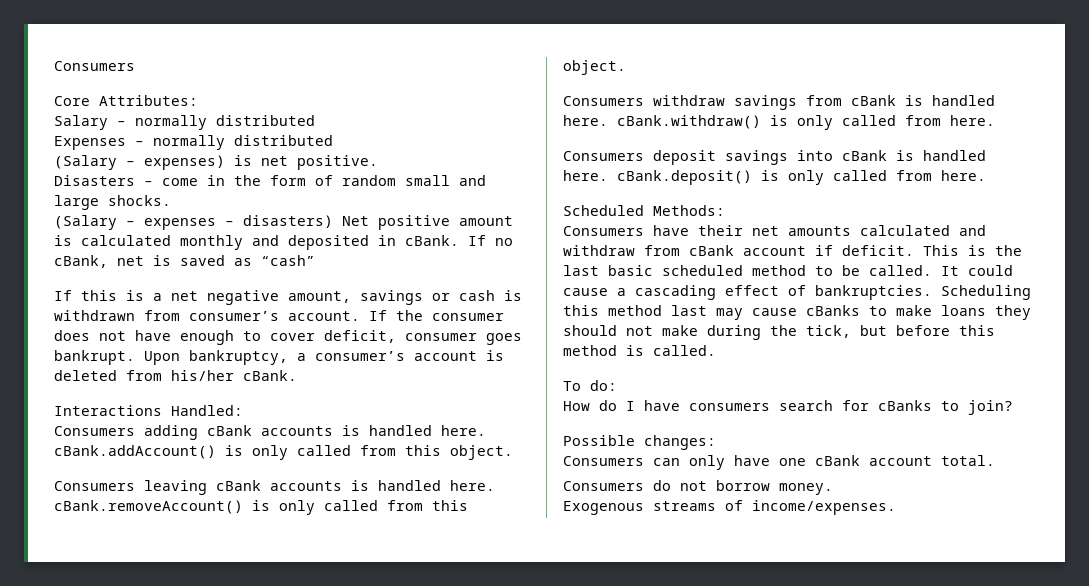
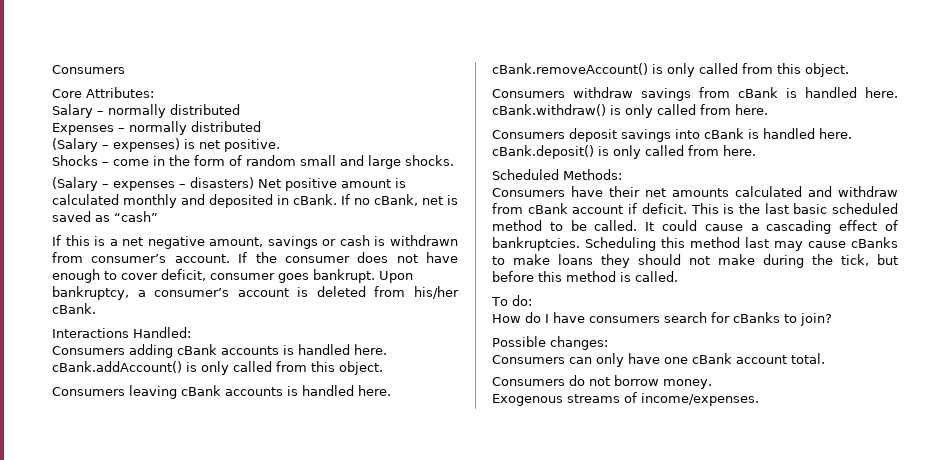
[54,175,135,186] Disasters -> [52,155,98,166] Shocks

